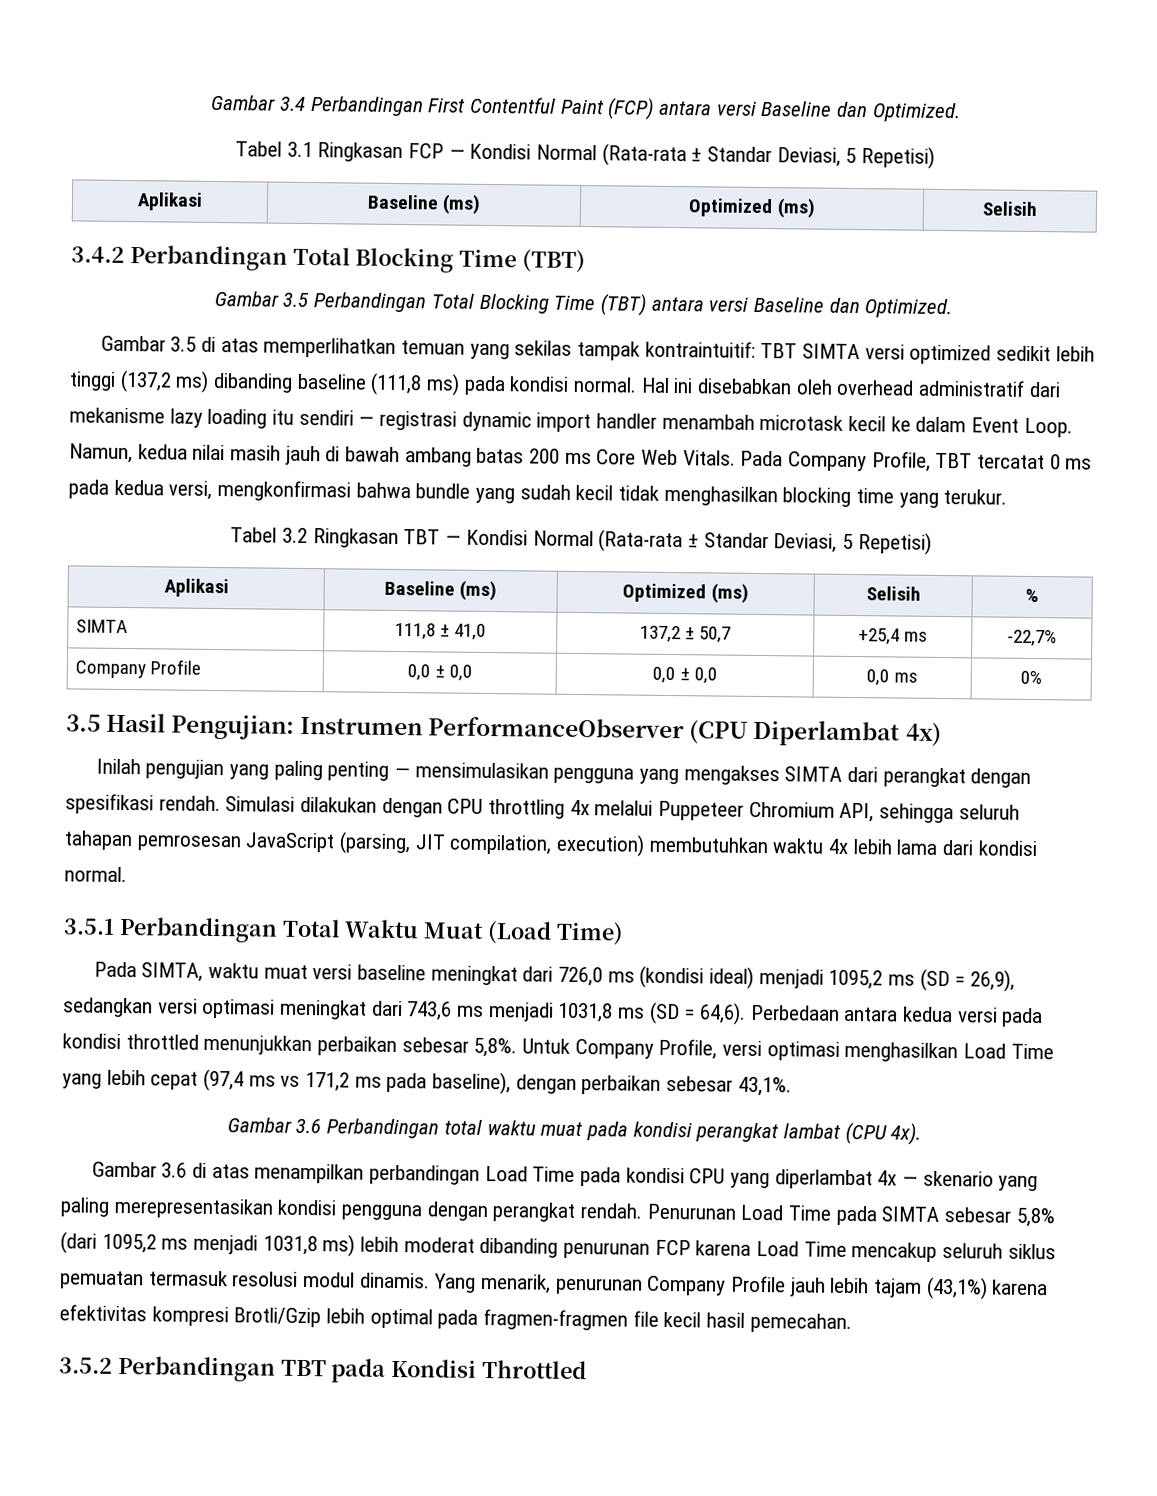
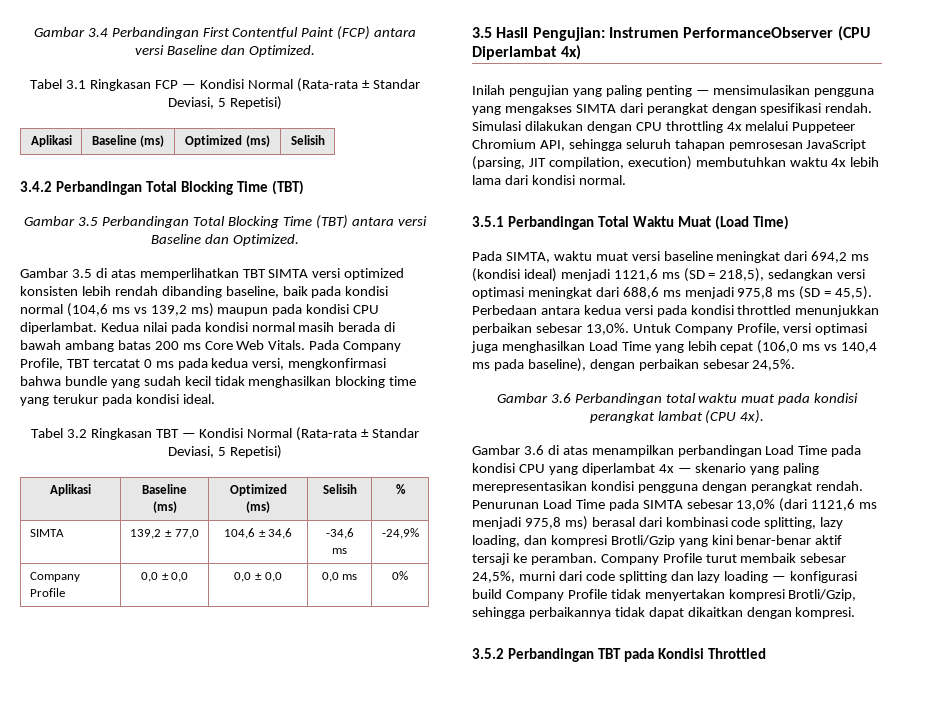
[400,340,1095,365] [69,369,1061,398] [69,407,1073,438] [69,443,321,466] temuan yang sekilas tampak kontraintuitif: TBT SIMTA versi optimized sedikit lebih tinggi (137,2 ms) dibanding baseline (111,8 ms) pada kondisi normal. Hal ini disebabkan oleh overhead administratif dari mekanisme lazy loading itu sendiri — registrasi dynamic import handler menambah microtask kecil ke dalam Event Loop. Namun, kedua nilai masih jauh -> [242,268,405,280] [20,286,389,298] [20,303,380,317] [20,322,381,334] TBT SIMTA versi optimized konsisten lebih rendah dibanding baseline, baik pada kondisi normal (104,6 ms vs 139,2 ms) maupun pada kondisi CPU diperlambat. Kedua nilai pada kondisi normal masih berada
[943,489,1008,505] terukur. -> [52,394,215,406] terukur pada kondisi ideal.
[394,622,487,640] [639,625,732,643] [857,628,929,645] [1007,629,1057,647] 111,8 ± 41,0 | 137,2 ± 50,7 | +25,4 ms | -22,7% -> [130,529,199,539] [223,528,293,539] [325,528,354,539] [332,548,347,554] [381,528,419,539] 139,2 ± 77,0 | 104,6 ± 34,6 | -34,6 ms | -24,9%
[557,966,603,987] 726,0 -> [811,251,848,263] 694,2
[828,968,1015,992] 1095,2 ms (SD = 26,9), -> [613,268,765,282] 1121,6 ms (SD = 218,5),
[406,1001,747,1025] 743,6 ms menjadi 1031,8 ms (SD = 64,6). -> [622,286,873,300] 688,6 ms menjadi 975,8 ms (SD = 45,5).
[473,1037,518,1058] 5,8%. -> [585,323,629,335] 13,0%.
(840, 1051) none -> [471,341,498,353] juga
[203,1068,351,1092] (97,4 ms vs 171,2 -> [757,340,878,354] (106,0 ms vs 140,4
[737,1076,792,1097] 43,1%. -> [752,359,796,371] 24,5%.
[1015,1207,1055,1228] [60,1231,1056,1262] [60,1270,1049,1300] [59,1304,852,1334] 5,8% (dari 1095,2 ms menjadi 1031,8 ms) lebih moderat dibanding penurunan FCP karena Load Time mencakup seluruh siklus pemuatan termasuk resolusi modul dinamis. Yang menarik, penurunan Company Profile jauh lebih tajam (43,1%) karena efektivitas kompresi Brotli/Gzip lebih optimal pada fragmen-fragmen file kecil hasil pemecahan. -> [736,498,878,512] [472,516,844,530] [472,535,843,547] [472,553,847,565] [472,571,858,583] [472,589,857,601] [472,607,856,619] 13,0% (dari 1121,6 ms menjadi 975,8 ms) berasal dari kombinasi code splitting, lazy loading, dan kompresi Brotli/Gzip yang kini benar-benar aktif tersaji ke peramban. Company Profile turut membaik sebesar 24,5%, murni dari code splitting dan lazy loading — konfigurasi build Company Profile tidak menyertakan kompresi Brotli/Gzip, sehingga perbaikannya tidak dapat dikaitkan dengan kompresi.

